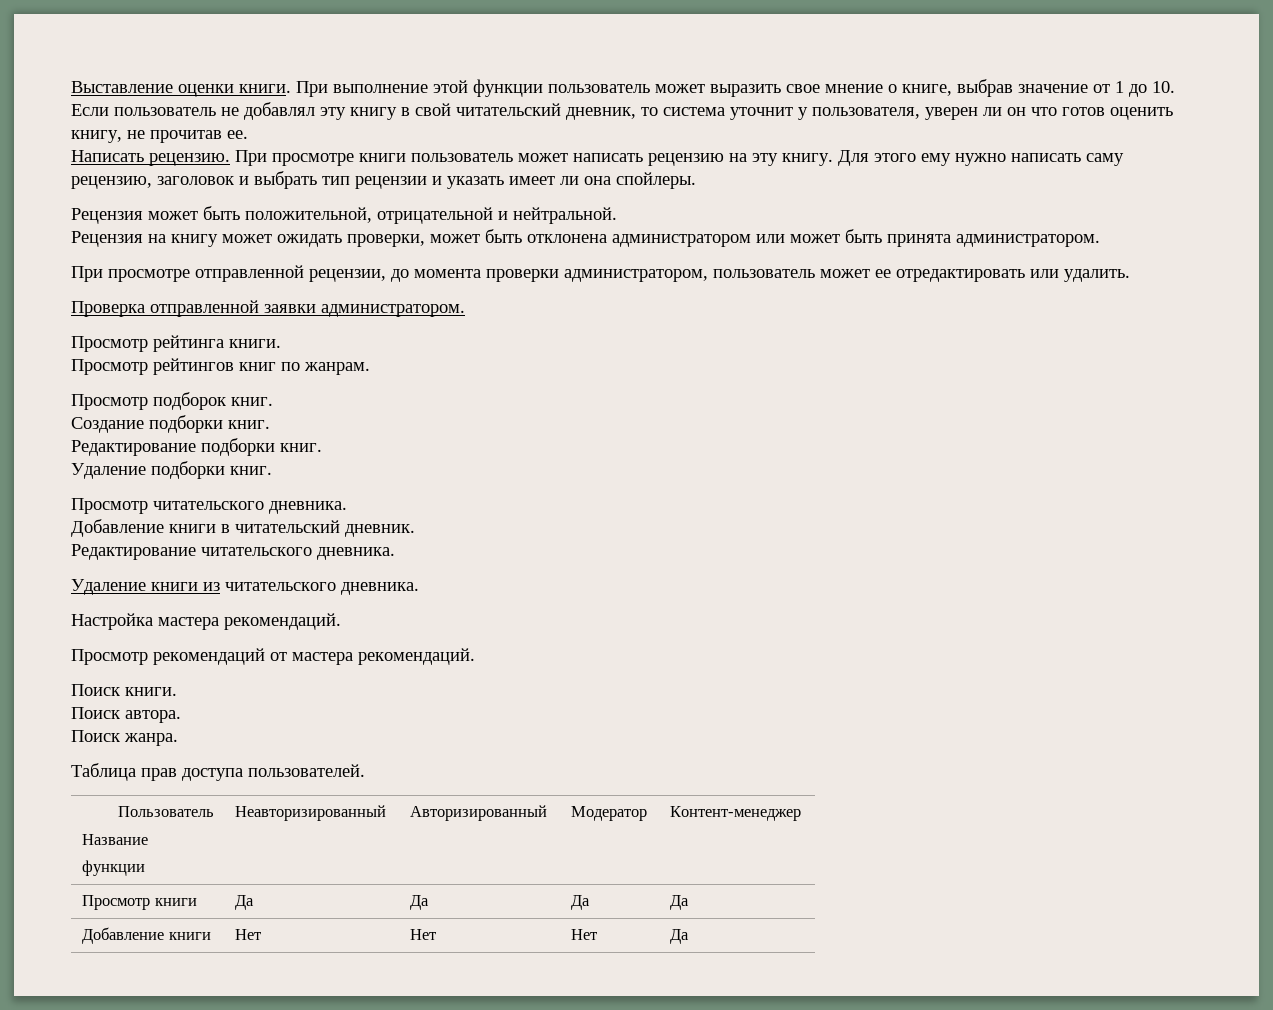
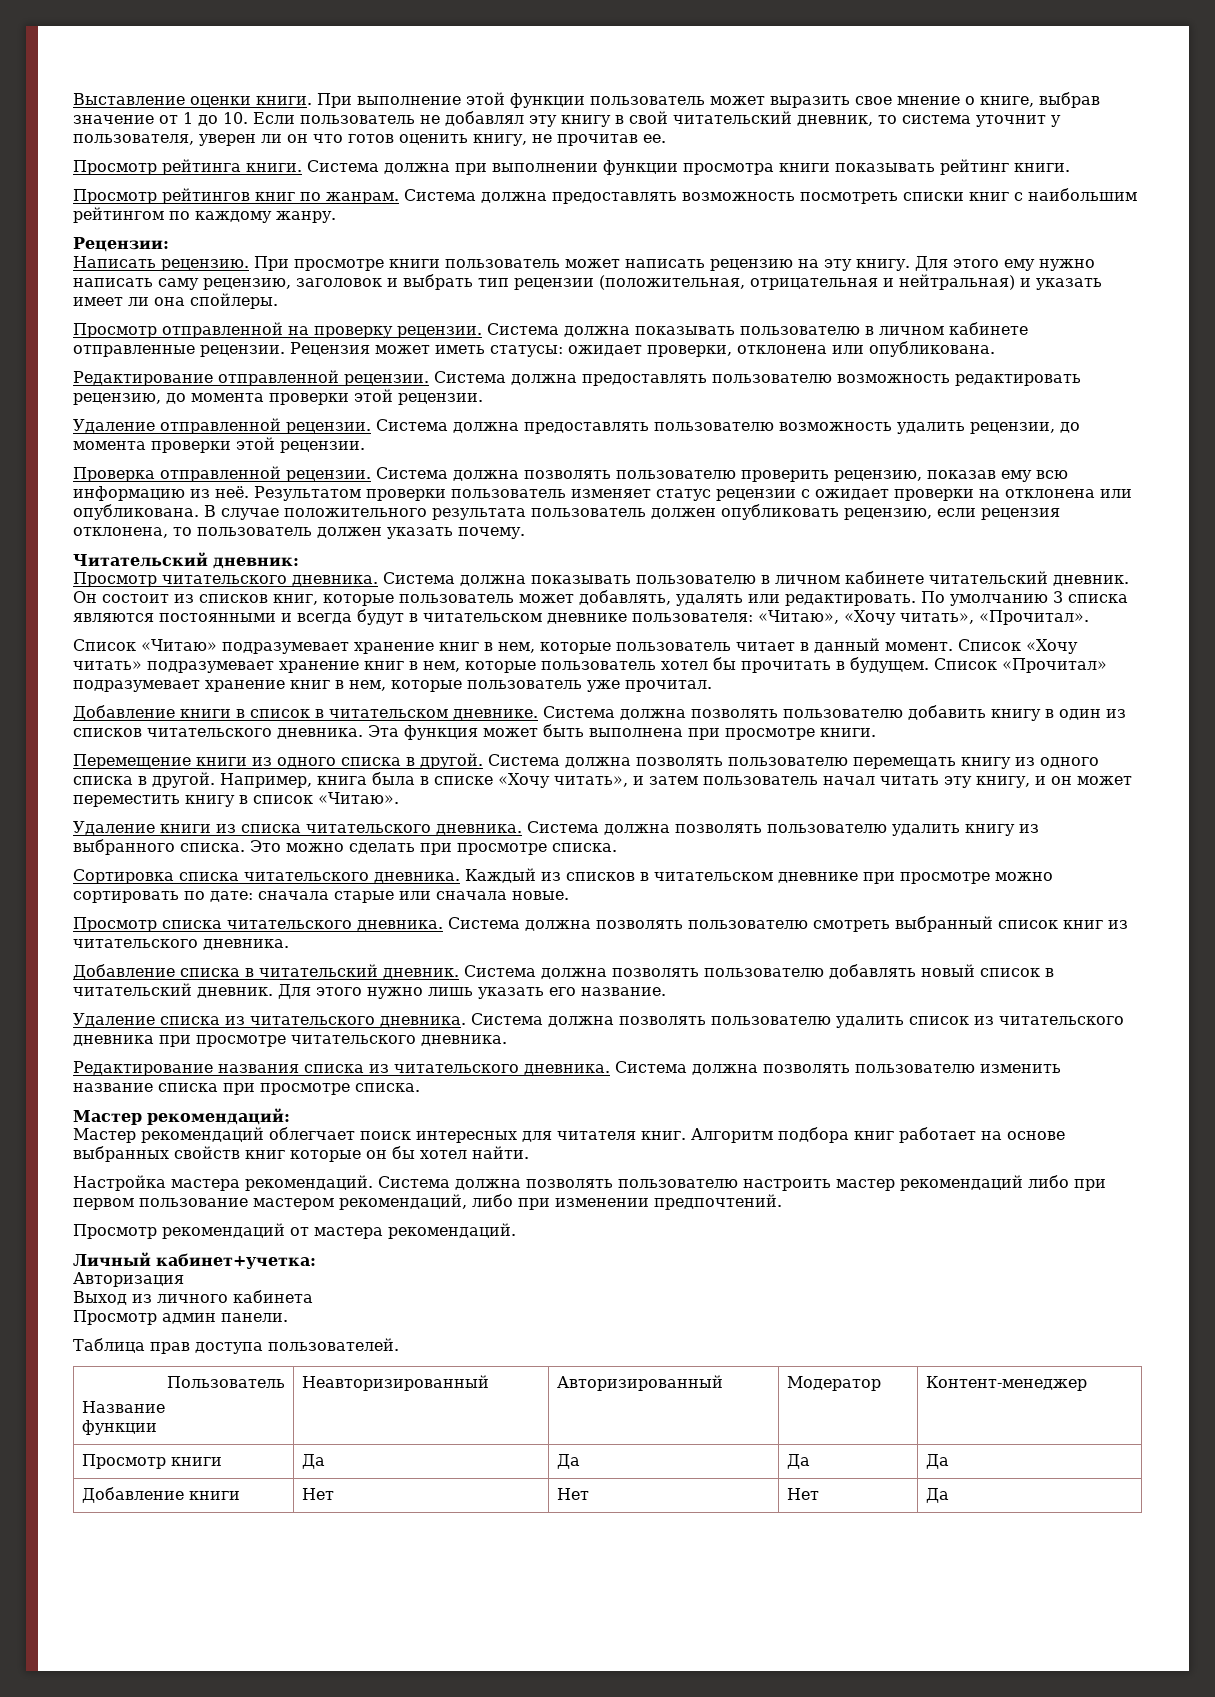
(248, 134) none -> [73,159,1070,175] [73,188,1137,204] [73,207,336,223] [73,237,169,252] // Просмотр рейтинга книги. Система должна при выполнении функции просмотра книги показывать рейтинг книги. // Просмотр рейтингов книг по жанрам. Система должна предоставлять возможность посмотреть списки книг с наибольшим рейтингом по каждому жанру. // Рецензии:
(427, 182) none -> [599,274,1015,290] (положительная, отрицательная и нейтральная)
[71,206,617,224] [71,229,1100,247] [71,265,1130,282] [71,300,465,317] [71,335,281,352] [71,358,370,375] [71,392,273,410] [71,415,270,433] [71,438,322,456] [71,461,272,479] [71,498,347,514] [71,519,415,537] [71,544,395,560] Рецензия может быть положительной, отрицательной и нейтральной. // Рецензия на книгу может ожидать проверки, может быть отклонена администратором или может быть принята администратором. // При просмотре отправленной рецензии, до момента проверки администратором, пользователь может ее отредактировать или удалить. // Проверка отправленной заявки администратором. // Просмотр рейтинга книги. // Просмотр рейтингов книг по жанрам. // Просмотр подборок книг. // Создание подборки книг. // Редактирование подборки книг. // Удаление подборки книг. // Просмотр читательского дневника. // Добавление книги в читательский дневник. // Редактирование читательского дневника. -> [73,322,1028,338] [73,341,995,357] [73,370,1081,386] [73,389,483,405] [73,418,1080,434] [73,437,365,453] [73,466,1068,482] [73,486,1132,501] [73,504,1060,520] [73,527,525,539] [73,552,299,569] [73,571,1129,587] [73,590,1128,606] [73,609,1089,625] [73,638,1078,654] [73,657,1107,673] [73,680,712,692] [73,705,1126,721] [73,724,876,740] [73,753,1099,769] [73,772,1132,788] [73,792,399,807] Просмотр отправленной на проверку рецензии. Система должна показывать пользователю в личном кабинете отправленные рецензии. Рецензия может иметь статусы: ожидает проверки, отклонена или опубликована. // Редактирование отправленной рецензии. Система должна предоставлять пользователю возможность редактировать рецензию, до момента проверки этой рецензии. // Удаление отправленной рецензии. Система должна предоставлять пользователю возможность удалить рецензии, до момента проверки этой рецензии. // Проверка отправленной рецензии. Система должна позволять пользователю проверить рецензию, показав ему всю информацию из неё. Результатом проверки пользователь изменяет статус рецензии с ожидает проверки на отклонена или опубликована. В случае положительного результата пользователь должен опубликовать рецензию, если рецензия отклонена, то пользователь должен указать почему. // Читательский дневник: // Просмотр читательского дневника. Система должна показывать пользователю в личном кабинете читательский дневник. Он состоит из списков книг, которые пользователь может добавлять, удалять или редактировать. По умолчанию 3 списка являются постоянными и всегда будут в читательском дневнике пользователя: «Читаю», «Хочу читать», «Прочитал». // Список «Читаю» подразумевает хранение книг в нем, которые пользователь читает в данный момент. Список «Хочу читать» подразумевает хранение книг в нем, которые пользователь хотел бы прочитать в будущем. Список «Прочитал» подразумевает хранение книг в нем, которые пользователь уже прочитал. // Добавление книги в список в читательском дневнике. Система должна позволять пользователю добавить книгу в один из списков читательского дневника. Эта функция может быть выполнена при просмотре книги. // Перемещение книги из одного списка в другой. Система должна позволять пользователю перемещать книгу из одного списка в другой. Например, книга была в списке «Хочу читать», и затем пользователь начал читать эту книгу, и он может переместить книгу в список «Читаю».
[225,582,419,595] [71,613,341,630] читательского дневника. // Настройка мастера рекомендаций. -> [241,821,1039,836] [73,839,617,855] [73,868,1053,884] [73,891,569,903] [73,916,1128,932] [73,939,289,950] [73,964,1054,980] [73,983,666,999] [73,1013,1124,1028] [73,1035,507,1047] [73,1061,1061,1076] [73,1083,420,1095] [73,1108,290,1125] [73,1127,1065,1143] [73,1146,529,1162] [73,1175,1106,1191] [73,1194,782,1210] списка читательского дневника. Система должна позволять пользователю удалить книгу из выбранного списка. Это можно сделать при просмотре списка. // Сортировка списка читательского дневника. Каждый из списков в читательском дневнике при просмотре можно сортировать по дате: сначала старые или сначала новые. // Просмотр списка читательского дневника. Система должна позволять пользователю смотреть выбранный список книг из читательского дневника. // Добавление списка в читательский дневник. Система должна позволять пользователю добавлять новый список в читательский дневник. Для этого нужно лишь указать его название. // Удаление списка из читательского дневника. Система должна позволять пользователю удалить список из читательского дневника при просмотре читательского дневника. // Редактирование названия списка из читательского дневника. Система должна позволять пользователю изменить название списка при просмотре списка. // Мастер рекомендаций: // Мастер рекомендаций облегчает поиск интересных для читателя книг. Алгоритм подбора книг работает на основе выбранных свойств книг которые он бы хотел найти. // Настройка мастера рекомендаций. Система должна позволять пользователю настроить мастер рекомендаций либо при первом пользование мастером рекомендаций, либо при изменении предпочтений.
[71,684,177,696] [71,707,181,723] [71,730,178,746] Поиск книги. // Поиск автора. // Поиск жанра. -> [73,1252,316,1269] [73,1272,184,1287] [73,1290,313,1305] [73,1310,288,1325] Личный кабинет+учетка: // Авторизация // Выход из личного кабинета // Просмотр админ панели.

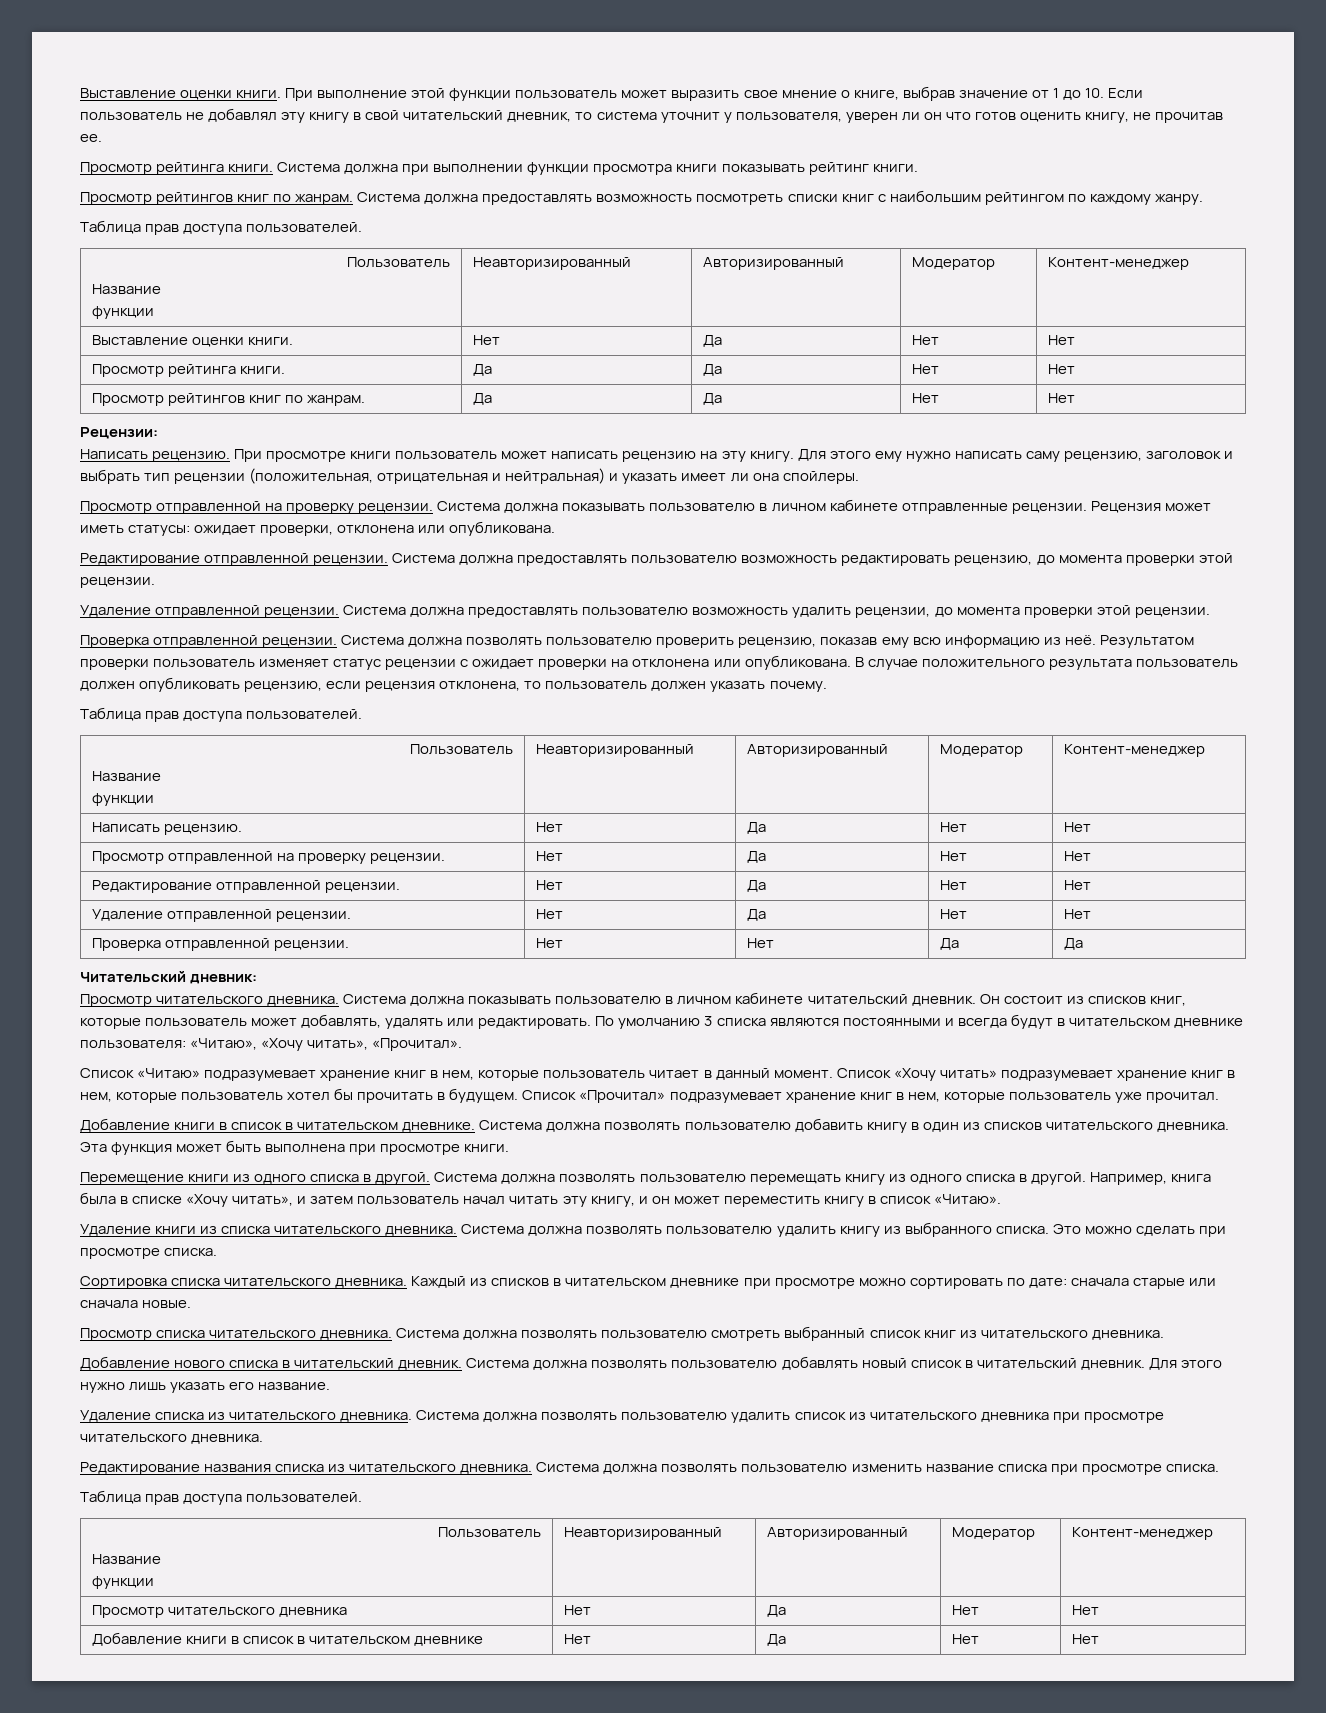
(336, 217) none -> [80,220,363,235] [347,257,451,268] [91,284,161,294] [91,306,154,319] [472,257,631,270] [702,257,844,270] [911,257,995,270] [1047,257,1189,270] [91,335,293,347] [472,335,500,345] [702,335,722,347] [911,335,939,345] [1047,335,1075,345] [91,364,285,377] [472,364,492,376] [702,364,722,376] [911,364,939,374] [1047,364,1075,374] [91,393,365,406] [472,393,492,405] [702,393,722,405] [911,393,939,403] [1047,393,1075,403] // Таблица прав доступа пользователей. // Пользователь // Название // функции | Неавторизированный | Авторизированный | Модератор | Контент-менеджер // Выставление оценки книги. | Нет | Да | Нет | Нет // Просмотр рейтинга книги. | Да | Да | Нет | Нет // Просмотр рейтингов книг по жанрам. | Да | Да | Нет | Нет
(525, 533) none -> [80,707,363,722] [410,744,514,755] [91,771,161,781] [91,793,154,806] [535,744,694,757] [746,744,888,757] [939,744,1023,757] [1063,744,1205,757] [91,822,242,835] [535,822,563,832] [746,822,766,834] [939,822,967,832] [1063,822,1091,832] [91,851,445,864] [535,851,563,861] [746,851,766,863] [939,851,967,861] [1063,851,1091,861] [91,880,400,893] [535,880,563,890] [746,880,766,892] [939,880,967,890] [1063,880,1091,890] [91,909,351,922] [535,909,563,919] [746,909,766,921] [939,909,967,919] [1063,909,1091,919] [91,938,349,951] [535,938,563,948] [746,938,774,948] [939,938,959,950] [1063,938,1083,950] // Таблица прав доступа пользователей. // Пользователь // Название // функции | Неавторизированный | Авторизированный | Модератор | Контент-менеджер // Написать рецензию. | Нет | Да | Нет | Нет // Просмотр отправленной на проверку рецензии. | Нет | Да | Нет | Нет // Редактирование отправленной рецензии. | Нет | Да | Нет | Нет // Удаление отправленной рецензии. | Нет | Да | Нет | Нет // Проверка отправленной рецензии. | Нет | Нет | Да | Да
(175, 972) none -> [174,1360,226,1368] нового
[73,1108,290,1125] [73,1127,1065,1143] [73,1146,529,1162] [73,1175,1106,1191] [73,1194,782,1210] [73,1223,516,1239] [73,1252,316,1269] [73,1272,184,1287] [73,1290,313,1305] [73,1310,288,1325] // Мастер рекомендаций: // Мастер рекомендаций облегчает поиск интересных для читателя книг. Алгоритм подбора книг работает на основе выбранных свойств книг которые он бы хотел найти. // Настройка мастера рекомендаций. Система должна позволять пользователю настроить мастер рекомендаций либо при первом пользование мастером рекомендаций, либо при изменении предпочтений. // Просмотр рекомендаций от мастера рекомендаций. // Личный кабинет+учетка: // Авторизация // Выход из личного кабинета // Просмотр админ панели. -> (1219, 1468) none
[170,1457,222,1466] [301,1454,325,1469] [556,1454,580,1469] [786,1454,810,1469] [925,1454,949,1469] [81,1487,240,1503] [301,1488,334,1500] [556,1488,589,1500] [786,1488,819,1500] [925,1488,949,1503] книги | Да | Да | Да | Да // Добавление книги | Нет | Нет | Нет | Да -> [167,1607,347,1617] [563,1605,591,1615] [766,1605,786,1617] [951,1605,979,1615] [1071,1605,1099,1615] [91,1632,484,1646] [563,1634,591,1644] [766,1634,786,1646] [951,1634,979,1644] [1071,1634,1099,1644] читательского дневника | Нет | Да | Нет | Нет // Добавление книги в список в читательском дневнике | Нет | Да | Нет | Нет

